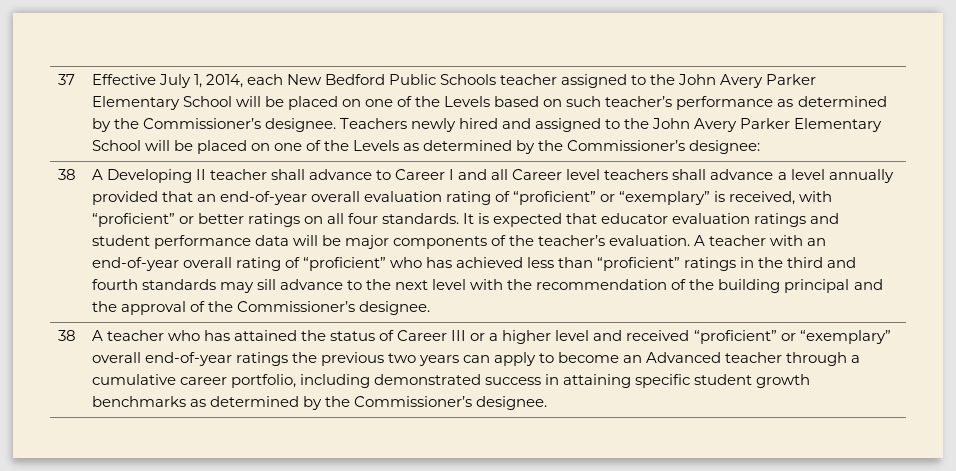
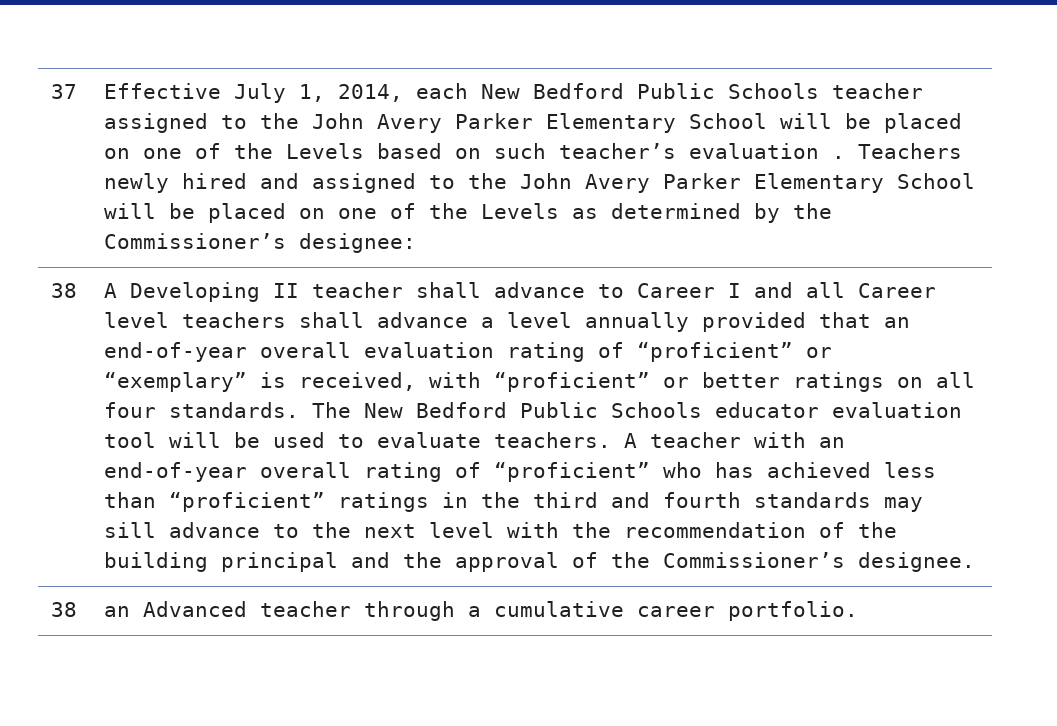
[676,96,887,110] [91,118,336,132] performance as determined by the Commissioner’s designee. -> [689,143,846,159] evaluation .
[463,213,840,227] [91,235,691,249] It is expected that educator evaluation ratings and student performance data will be major components of the teacher’s evaluation. -> [312,402,963,418] [104,432,612,448] The New Bedford Public Schools educator evaluation tool will be used to evaluate teachers.
[91,330,891,344] [91,352,620,366] A teacher who has attained the status of Career III or a higher level and received “proficient” or “exemplary” overall end-of-year ratings the previous two years can apply to become -> (78, 609) none
[230,374,811,388] [91,396,548,410] portfolio, including demonstrated success in attaining specific student growth benchmarks as determined by the Commissioner’s designee. -> [728,601,859,621] portfolio.

